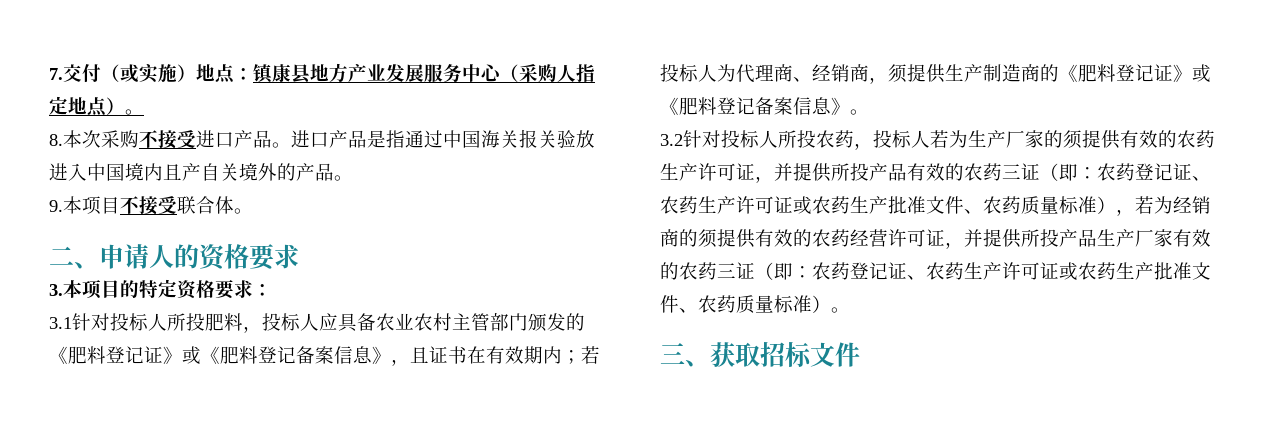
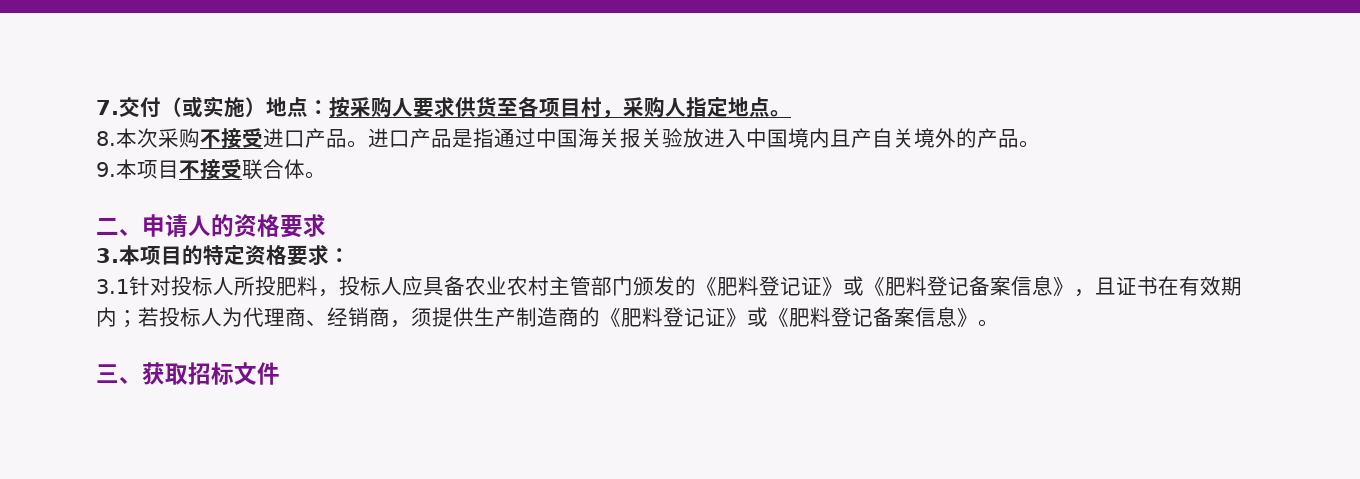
[253,63,519,84] 镇康县地方产业发展服务中心（ -> [329,96,623,118] 按采购人要求供货至各项目村，
[106,97,125,115] ） -> (770, 107) none
[660,130,1215,150] [660,163,1211,183] [660,196,1211,216] [660,229,1211,249] [660,262,1211,280] [660,295,850,314] // 3.2针对投标人所投农药，投标人若为生产厂家的须提供有效的农药生产许可证，并提供所投产品有效的农药三证（即：农药登记证、农药生产许可证或农药生产批准文件、农药质量标准），若为经销商的须提供有效的农药经营许可证，并提供所投产品生产厂家有效的农药三证（即：农药登记证、农药生产许可证或农药生产批准文件、农药质量标准）。 -> (999, 323) none

